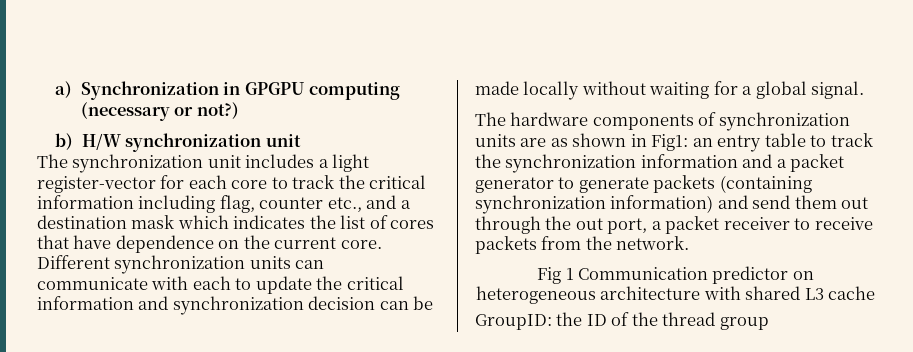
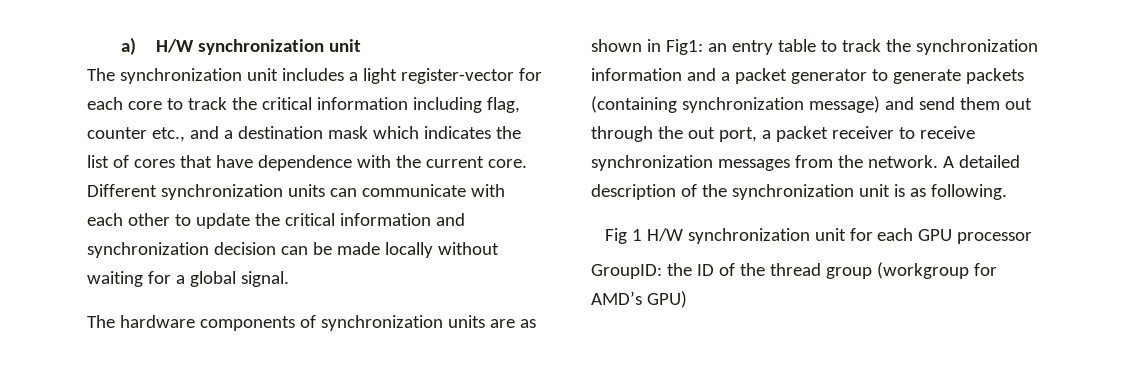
[80,81,400,100] [80,102,239,121] [55,133,74,150] Synchronization in GPGPU computing (necessary or not?) // b) -> (137, 46) none
[218,240,240,249] on -> [356,155,391,168] with
(231, 283) none -> [127,213,170,226] other
[610,195,714,213] information) -> [808,96,880,113] message)
[475,236,537,254] packets -> [591,155,790,171] synchronization messages
[537,266,814,284] [475,286,876,304] // Fig 1 Communication predictor on heterogeneous architecture with shared L3 cache -> [942,155,1020,168] [591,184,1007,200] [604,228,1033,244] A detailed description of the synchronization unit is as following. // Fig 1 H/W synchronization unit for each GPU processor
(769, 323) none -> [876,262,997,279] [591,291,687,308] (workgroup for AMD’s GPU)

